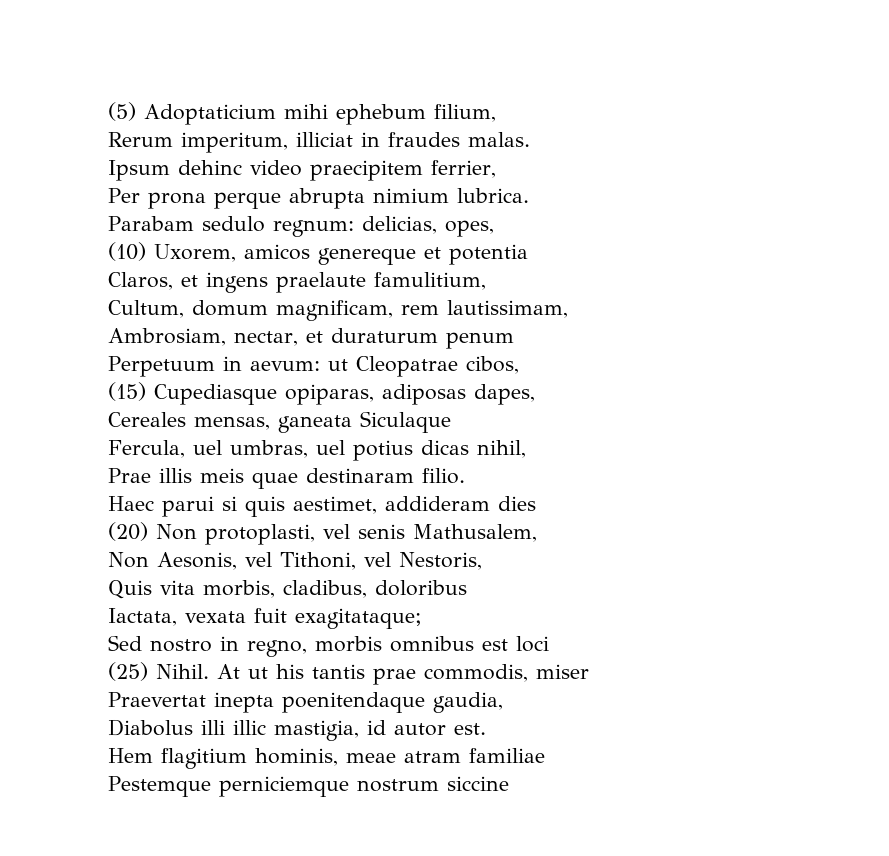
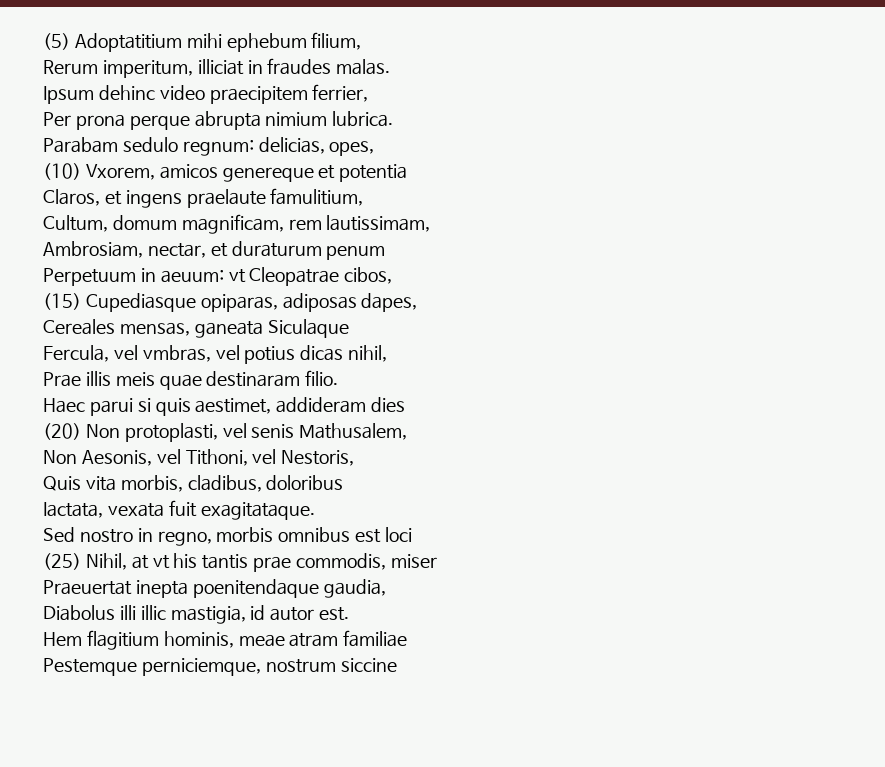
[144,104,276,125] Adoptaticium -> [74,33,182,52] Adoptatitium
[154,244,236,262] Uxorem, -> [85,164,155,180] Vxorem,
[249,359,348,371] aevum: ut -> [160,269,246,283] aeuum: vt
[193,440,345,458] uel umbras, uel -> [113,345,240,362] vel vmbras, vel
[295,608,422,629] exagitataque; -> [200,502,315,520] exagitataque.
[156,664,268,679] Nihil. At ut -> [85,553,170,570] Nihil, at vt
[108,692,206,707] Praevertat -> [43,580,132,595] Praeuertat
[218,776,349,797] perniciemque -> [141,658,261,676] perniciemque,

